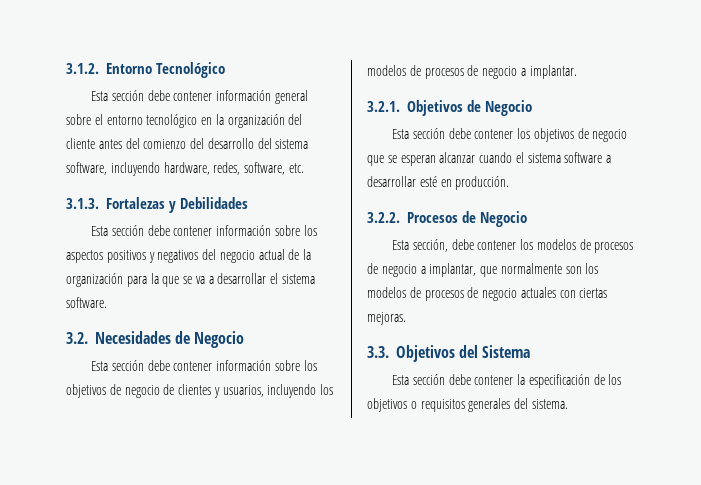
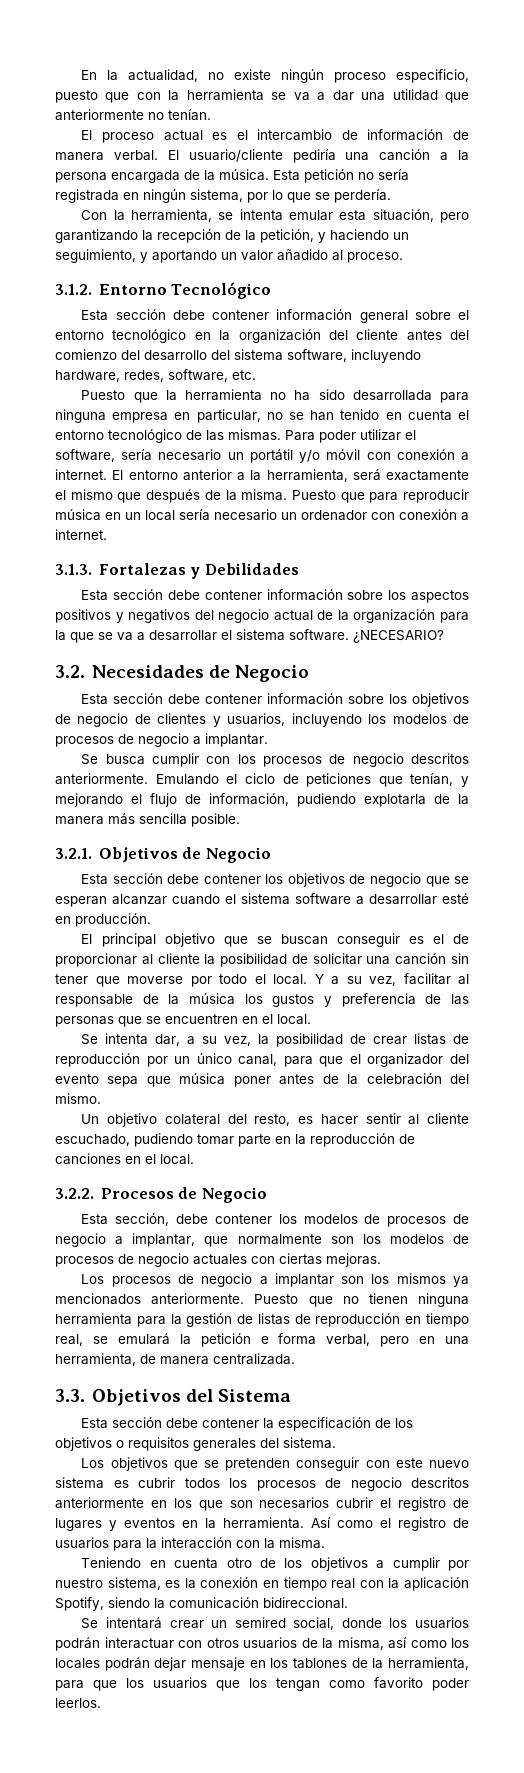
(66, 68) none -> [81,69,469,83] [55,89,469,103] [55,109,211,121] [81,129,469,143] [55,149,469,163] [55,169,409,183] [55,189,391,203] [81,209,469,223] [55,229,409,243] [55,249,403,263] En la actualidad, no existe ningún proceso especificio, puesto que con la herramienta se va a dar una utilidad que anteriormente no tenían. // El proceso actual es el intercambio de información de manera verbal. El usuario/cliente pediría una canción a la persona encargada de la música. Esta petición no sería registrada en ningún sistema, por lo que se perdería. // Con la herramienta, se intenta emular esta situación, pero garantizando la recepción de la petición, y haciendo un seguimiento, y aportando un valor añadido al proceso. //
(304, 168) none -> [81,389,469,403] [55,409,469,423] [55,429,416,443] [55,449,470,463] [55,469,469,482] [55,489,469,503] [55,509,469,521] [55,529,107,540] // Puesto que la herramienta no ha sido desarrollada para ninguna empresa en particular, no se han tenido en cuenta el entorno tecnológico de las mismas. Para poder utilizar el software, sería necesario un portátil y/o móvil con conexión a internet. El entorno anterior a la herramienta, será exactamente el mismo que después de la misma. Puesto que para reproducir música en un local sería necesario un ordenador con conexión a internet.
(107, 302) none -> [353,630,444,643] ¿NECESARIO?
(577, 72) none -> [81,753,469,767] [55,773,469,787] [55,793,469,807] [55,813,240,827] // Se busca cumplir con los procesos de negocio descritos anteriormente. Emulando el ciclo de peticiones que tenían, y mejorando el flujo de información, pudiendo explotarla de la manera más sencilla posible.
(510, 183) none -> [81,933,469,947] [55,953,469,967] [55,973,469,987] [55,993,470,1007] [55,1014,311,1027] [81,1033,469,1047] [55,1053,469,1067] [55,1073,470,1087] [55,1093,101,1104] [81,1113,470,1127] [55,1133,415,1147] [55,1153,194,1165] // El principal objetivo que se buscan conseguir es el de proporcionar al cliente la posibilidad de solicitar una canción sin tener que moverse por todo el local. Y a su vez, facilitar al responsable de la música los gustos y preferencia de las personas que se encuentren en el local. // Se intenta dar, a su vez, la posibilidad de crear listas de reproducción por un único canal, para que el organizador del evento sepa que música poner antes de la celebración del mismo. // Un objetivo colateral del resto, es hacer sentir al cliente escuchado, pudiendo tomar parte en la reproducción de canciones en el local.
(406, 318) none -> [81,1273,470,1287] [55,1293,470,1307] [55,1313,469,1327] [55,1333,469,1347] [55,1353,295,1366] // Los procesos de negocio a implantar son los mismos ya mencionados anteriormente. Puesto que no tienen ninguna herramienta para la gestión de listas de reproducción en tiempo real, se emulará la petición e forma verbal, pero en una herramienta, de manera centralizada.
(568, 404) none -> [81,1457,469,1471] [55,1477,469,1491] [55,1497,470,1511] [55,1517,469,1531] [55,1537,325,1551] [81,1557,469,1571] [55,1577,470,1591] [55,1597,348,1611] [81,1617,469,1630] [55,1637,469,1651] [55,1657,469,1671] [55,1677,469,1691] [55,1698,101,1708] // Los objetivos que se pretenden conseguir con este nuevo sistema es cubrir todos los procesos de negocio descritos anteriormente en los que son necesarios cubrir el registro de lugares y eventos en la herramienta. Así como el registro de usuarios para la interacción con la misma. // Teniendo en cuenta otro de los objetivos a cumplir por nuestro sistema, es la conexión en tiempo real con la aplicación Spotify, siendo la comunicación bidireccional. // Se intentará crear un semired social, donde los usuarios podrán interactuar con otros usuarios de la misma, así como los locales podrán dejar mensaje en los tablones de la herramienta, para que los usuarios que los tengan como favorito poder leerlos.

